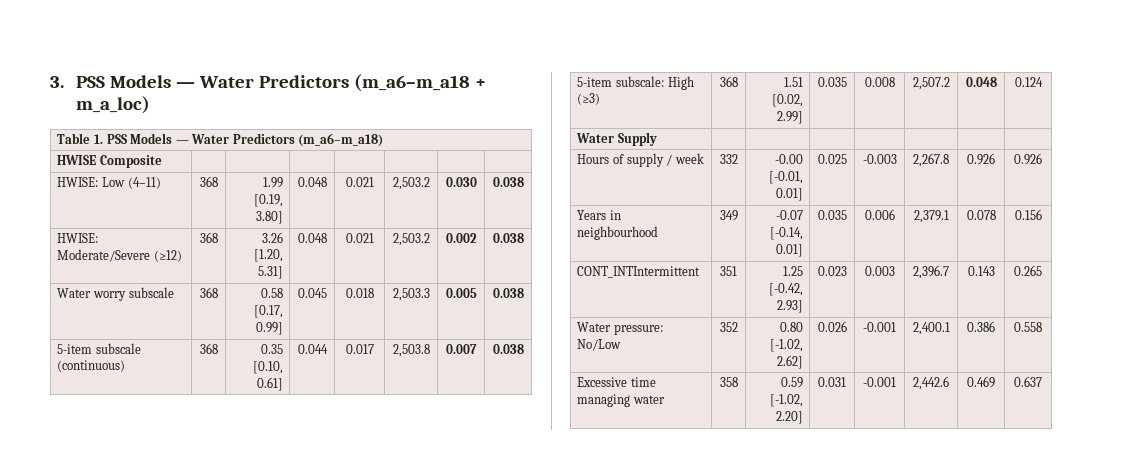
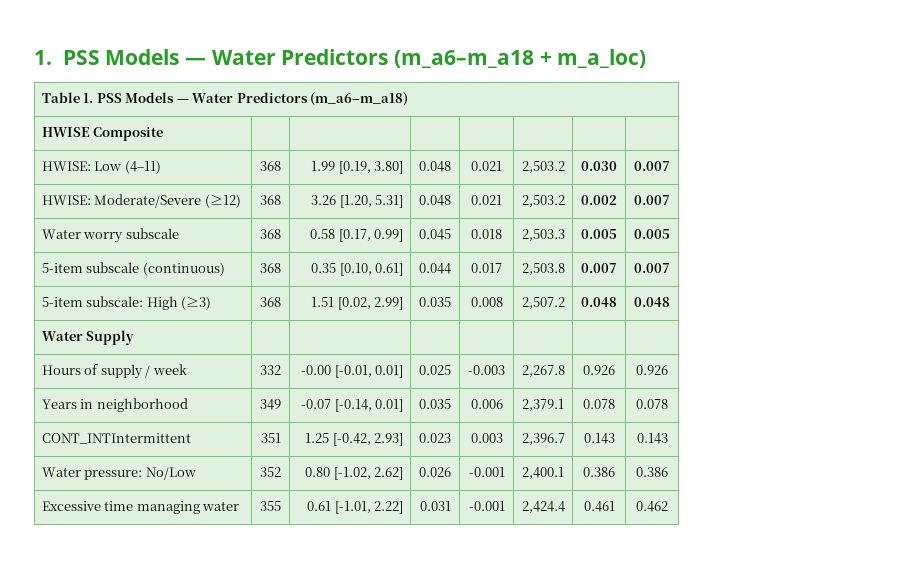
[50,76,64,88] 3. -> [34,50,52,65] 1.
[492,177,524,187] 0.038 -> [634,161,670,171] 0.007
[492,233,524,243] 0.038 -> [634,195,670,205] 0.007
[492,288,524,298] 0.038 -> [634,229,670,239] 0.005
[492,344,524,354] 0.038 -> [634,263,670,273] 0.007
[1014,77,1043,87] 0.124 -> [634,297,670,307] 0.048
[577,226,659,240] neighbourhood -> [96,398,188,412] neighborhood
[1014,209,1042,220] 0.156 -> [636,399,668,409] 0.078
[1014,265,1042,276] 0.265 -> [636,433,668,444] 0.143
[1014,322,1042,332] 0.558 -> [636,467,668,477] 0.386
[719,377,738,387] [780,377,803,388] [769,394,803,407] [775,411,803,424] 358 | 0.59 [-1.02, 2.20] -> [260,501,281,511] [307,501,404,514] 355 | 0.61 [-1.01, 2.22]
[913,376,949,390] [967,376,995,388] [1014,376,1042,387] 2,442.6 | 0.469 | 0.637 -> [521,501,565,513] [583,501,615,512] [636,501,668,512] 2,424.4 | 0.461 | 0.462

